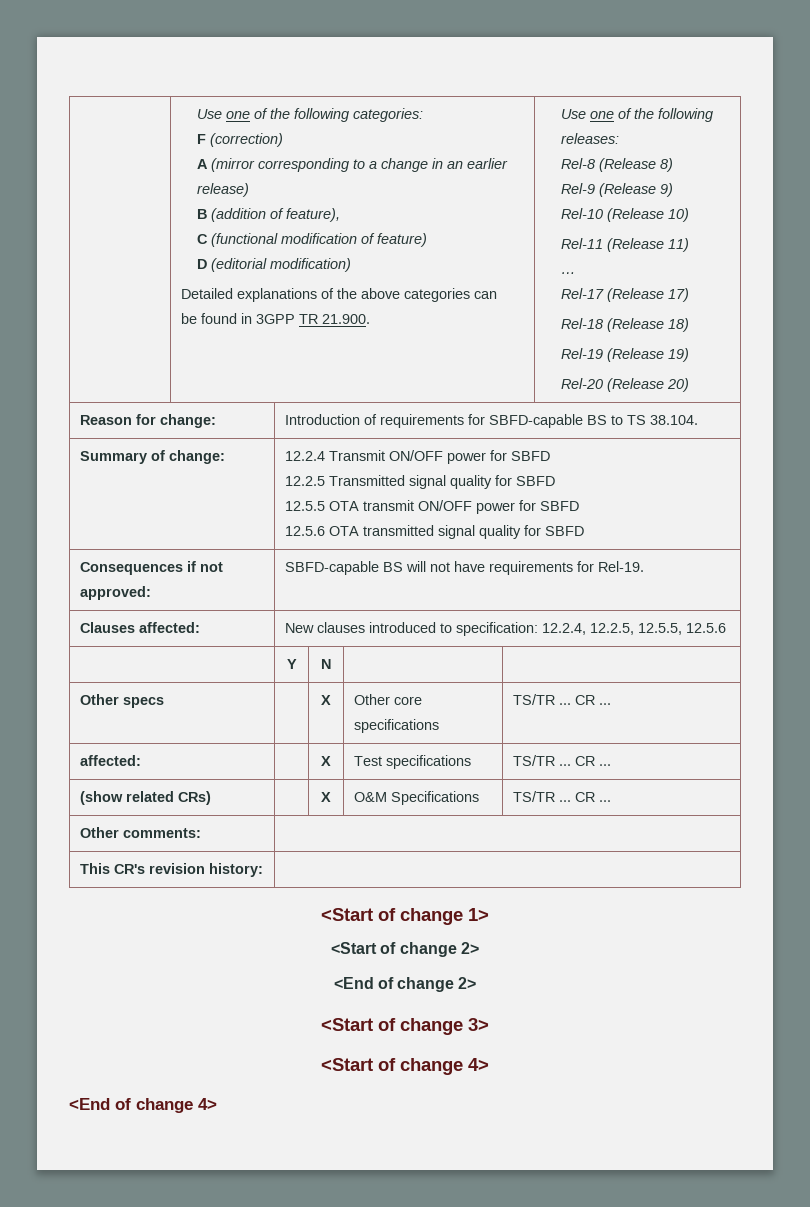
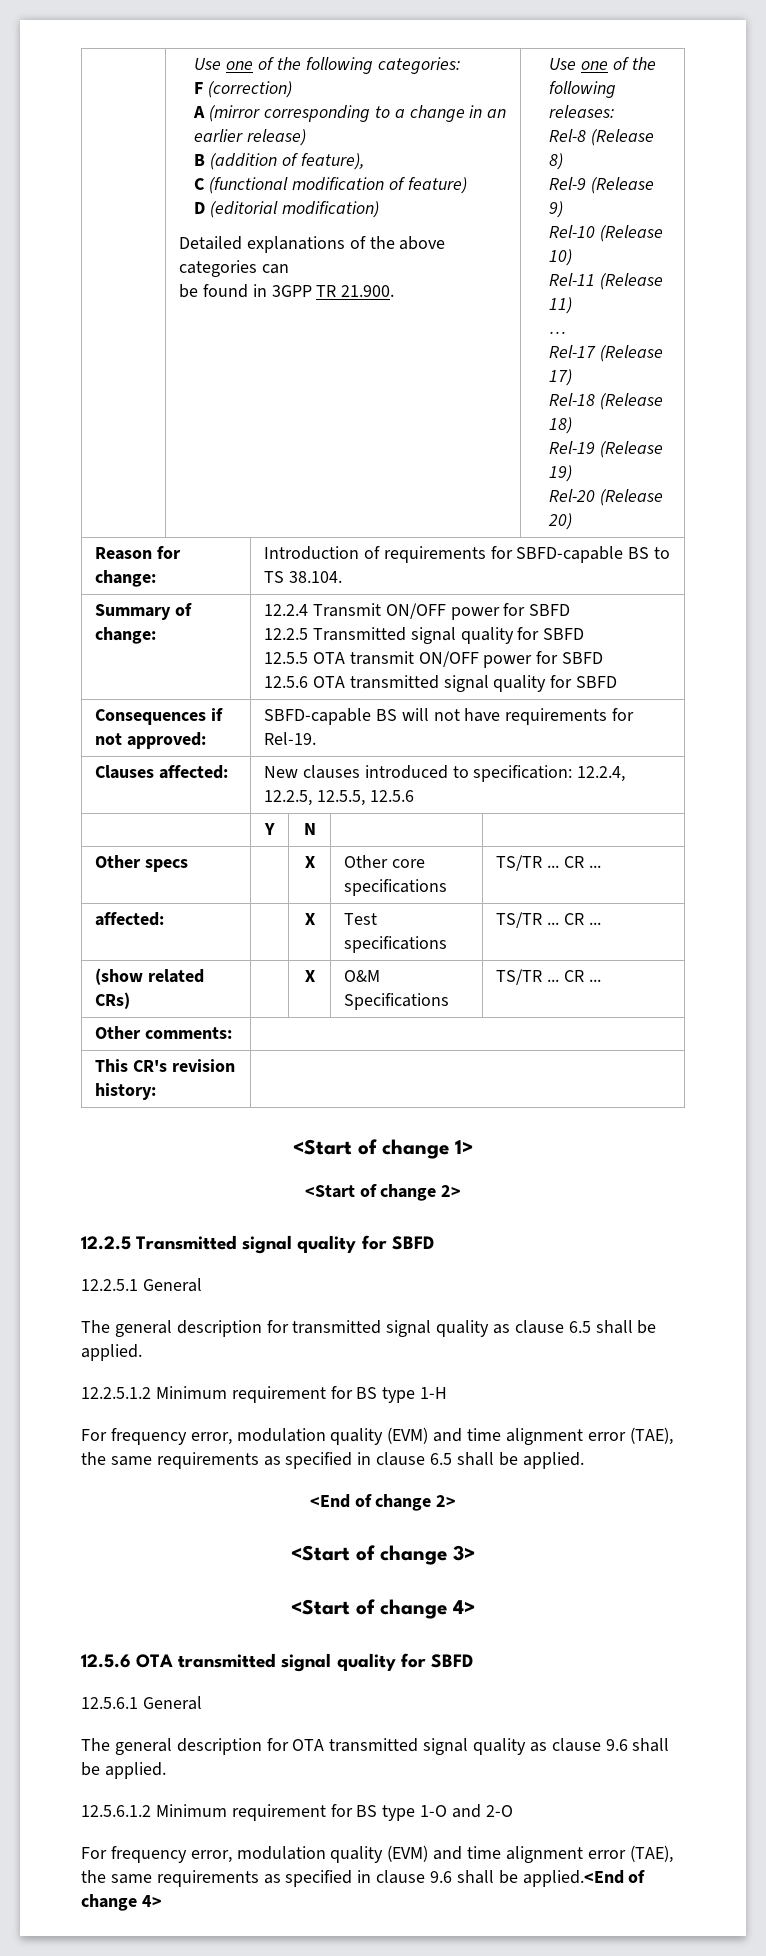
(479, 948) none -> [81,1235,434,1254] [81,1278,202,1292] [81,1320,657,1337] [81,1344,142,1361] [81,1386,448,1403] [81,1427,673,1445] [81,1452,584,1469] // 12.2.5 Transmitted signal quality for SBFD // 12.2.5.1 General // The general description for transmitted signal quality as clause 6.5 shall be applied. // 12.2.5.1.2 Minimum requirement for BS type 1-H // For frequency error, modulation quality (EVM) and time alignment error (TAE), the same requirements as specified in clause 6.5 shall be applied.
[69,1098,110,1110] <End -> [81,1653,473,1672] [81,1696,202,1710] [81,1738,670,1755] [81,1762,166,1779] [81,1804,513,1821] [81,1845,673,1863] [81,1870,624,1887] 12.5.6 OTA transmitted signal quality for SBFD // 12.5.6.1 General // The general description for OTA transmitted signal quality as clause 9.6 shall be applied. // 12.5.6.1.2 Minimum requirement for BS type 1-O and 2-O // For frequency error, modulation quality (EVM) and time alignment error (TAE), the same requirements as specified in clause 9.6 shall be applied.<End

